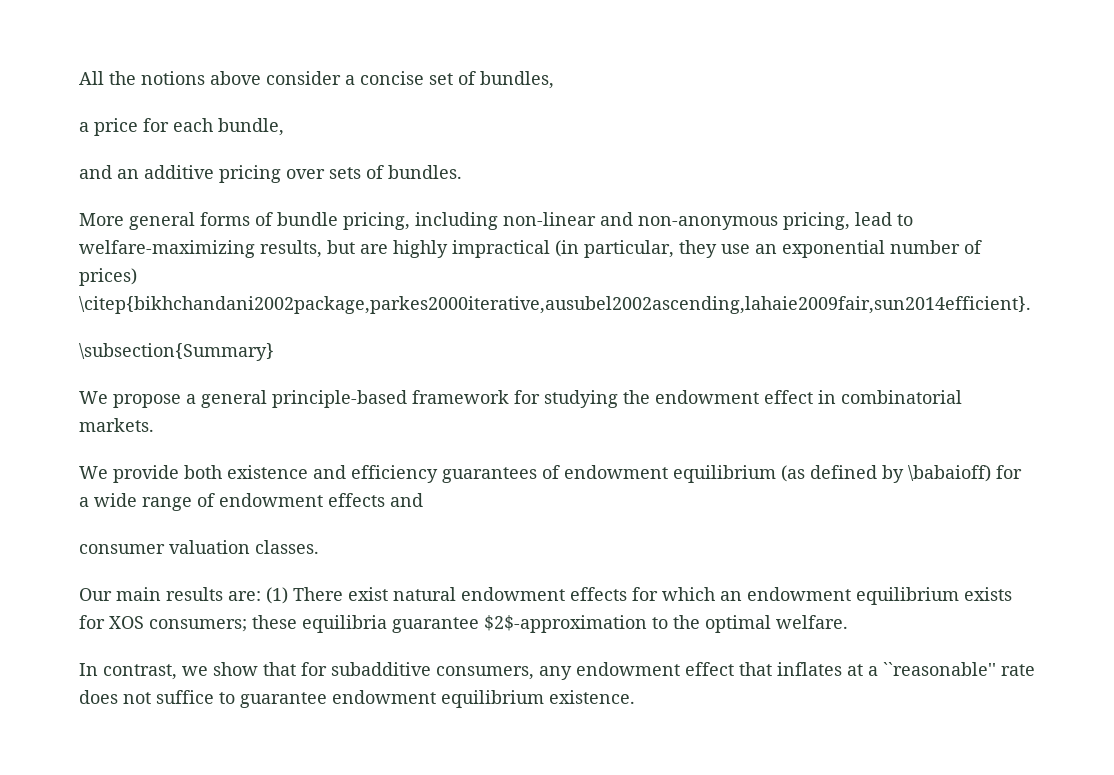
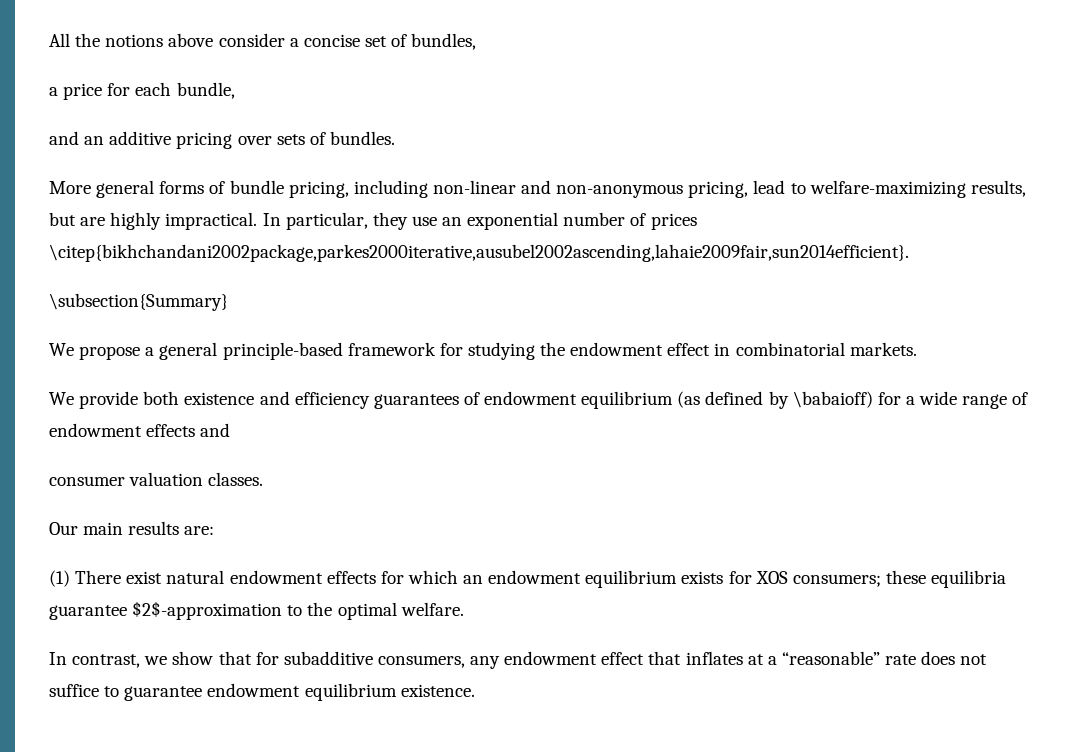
[452,240,579,258] impractical (in -> [165,212,281,230] impractical. In
[79,268,137,286] prices) -> [650,213,697,230] prices
(261, 596) none -> (215, 530) //
[883,662,996,676] ``reasonable'' -> [781,651,880,665] “reasonable”

